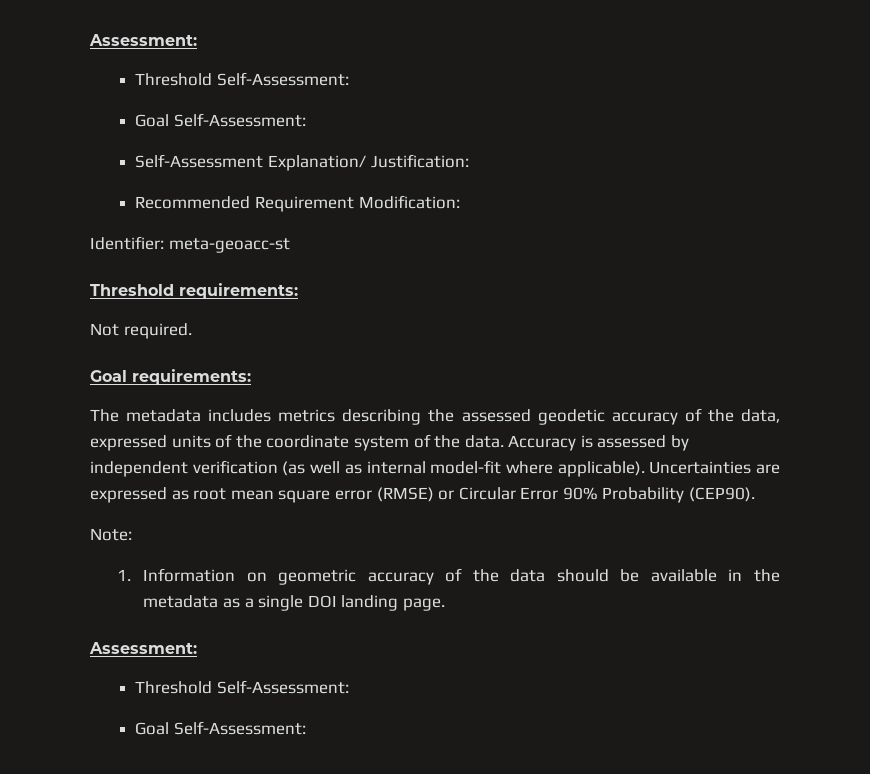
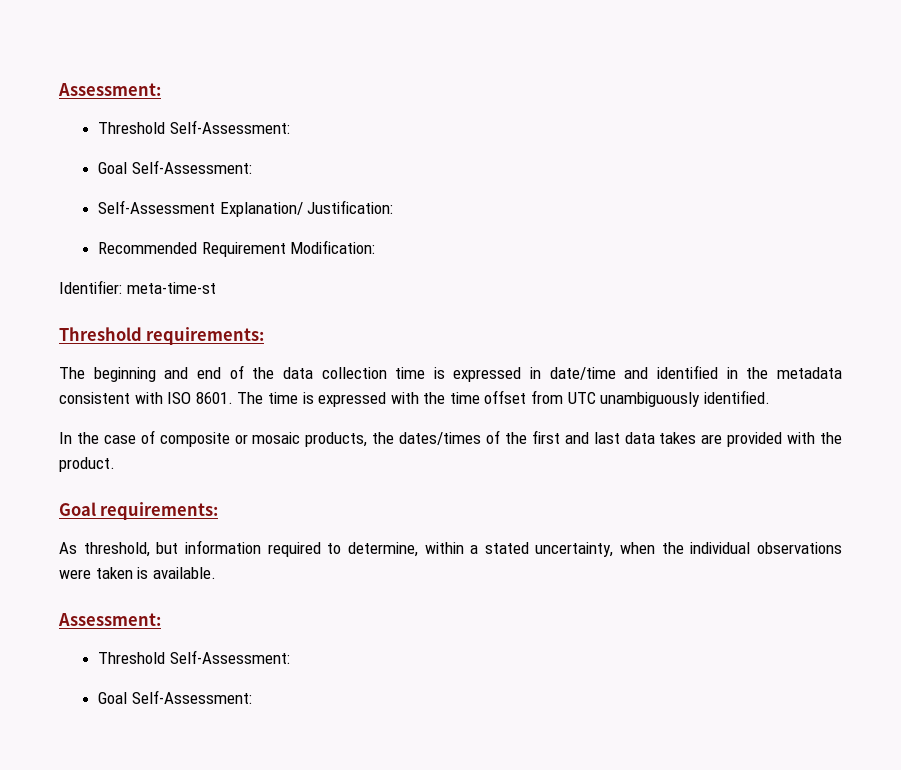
[168,238,290,253] meta-geoacc-st -> [126,282,216,294] meta-time-st
[90,323,192,339] [90,369,251,385] [90,408,780,425] [90,434,690,451] [90,460,780,477] [90,487,756,503] [90,528,132,541] [116,568,781,585] [143,595,445,611] Not required. // Goal requirements: // The metadata includes metrics describing the assessed geodetic accuracy of the data, expressed units of the coordinate system of the data. Accuracy is assessed by independent verification (as well as internal model-fit where applicable). Uncertainties are expressed as root mean square error (RMSE) or Circular Error 90% Probability (CEP90). // Note: // 1. Information on geometric accuracy of the data should be available in the metadata as a single DOI landing page. -> [59,365,842,382] [59,390,770,407] [59,430,842,447] [59,457,115,472] [59,502,219,520] [59,540,842,557] [59,567,216,579] The beginning and end of the data collection time is expressed in date/time and identified in the metadata consistent with ISO 8601. The time is expressed with the time offset from UTC unambiguously identified. // In the case of composite or mosaic products, the dates/times of the first and last data takes are provided with the product. // Goal requirements: // As threshold, but information required to determine, within a stated uncertainty, when the individual observations were taken is available.

